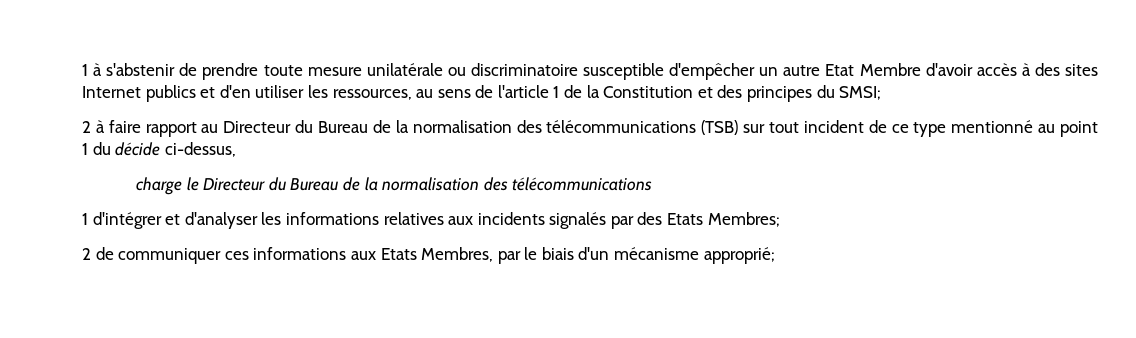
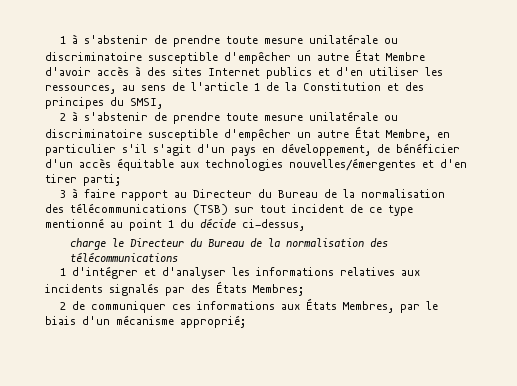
[825,64,855,76] Etat -> [355,49,380,61] État
[839,86,882,100] SMSI; -> [130,98,163,109] SMSI,
(105, 126) none -> [84,111,399,124] [45,126,450,141] [45,143,460,156] [45,158,467,171] [45,174,121,186] [60,188,79,198] s'abstenir de prendre toute mesure unilatérale ou discriminatoire susceptible d'empêcher un autre État Membre, en particulier s'il s'agit d'un pays en développement, de bénéficier d'un accès équitable aux technologies nouvelles/émergentes et d'en tirer parti; // 3 à
[667,213,704,225] Etats -> [216,281,247,293] États
[380,248,417,260] Etats -> [306,298,338,310] États

